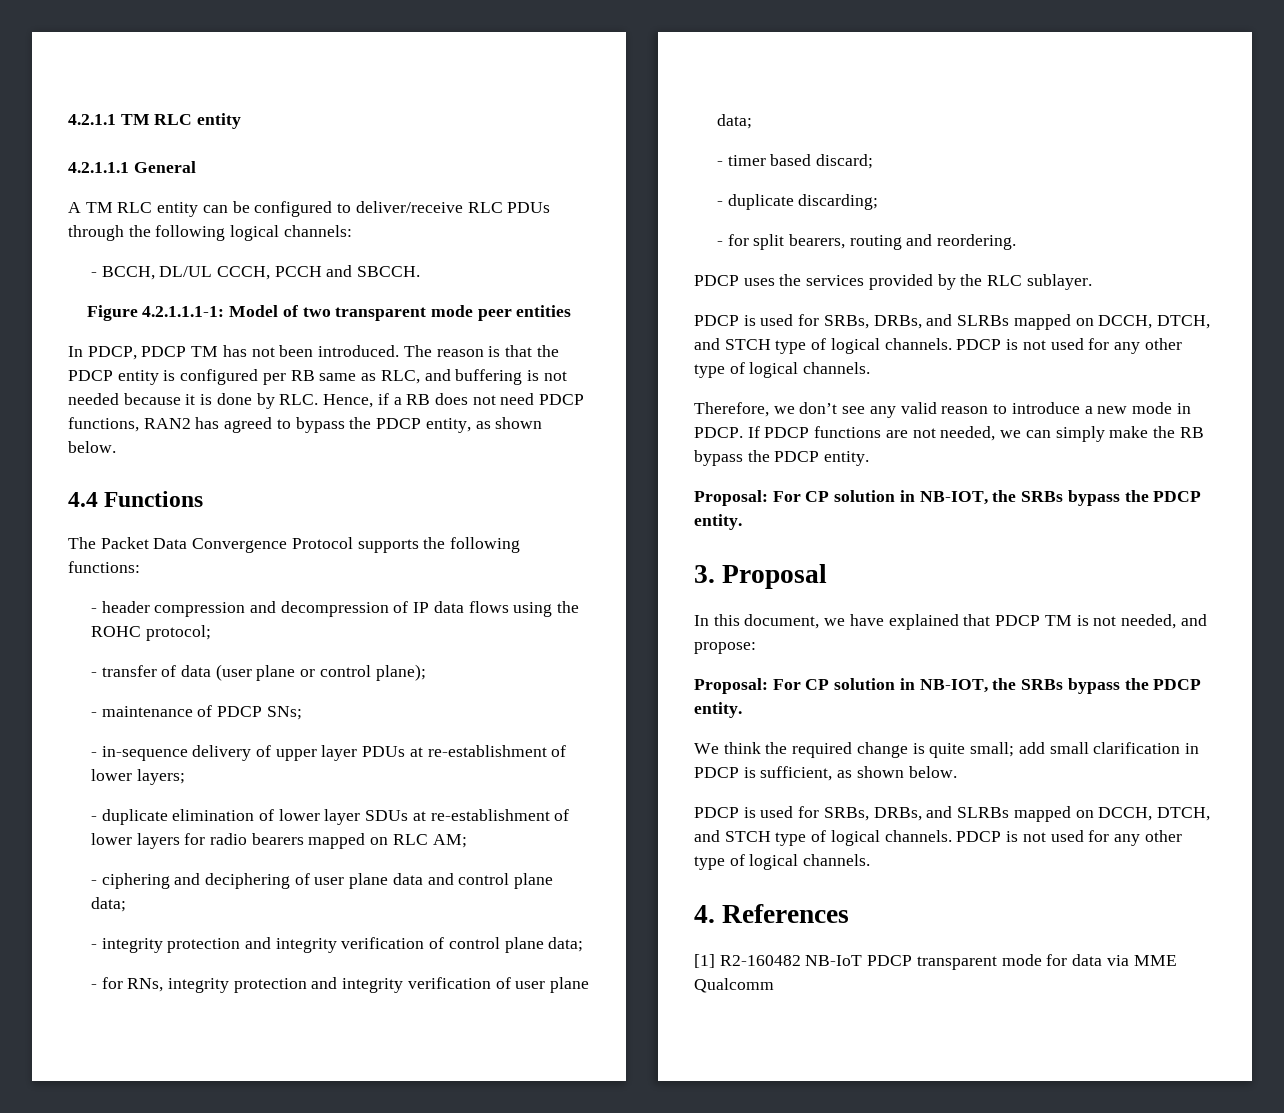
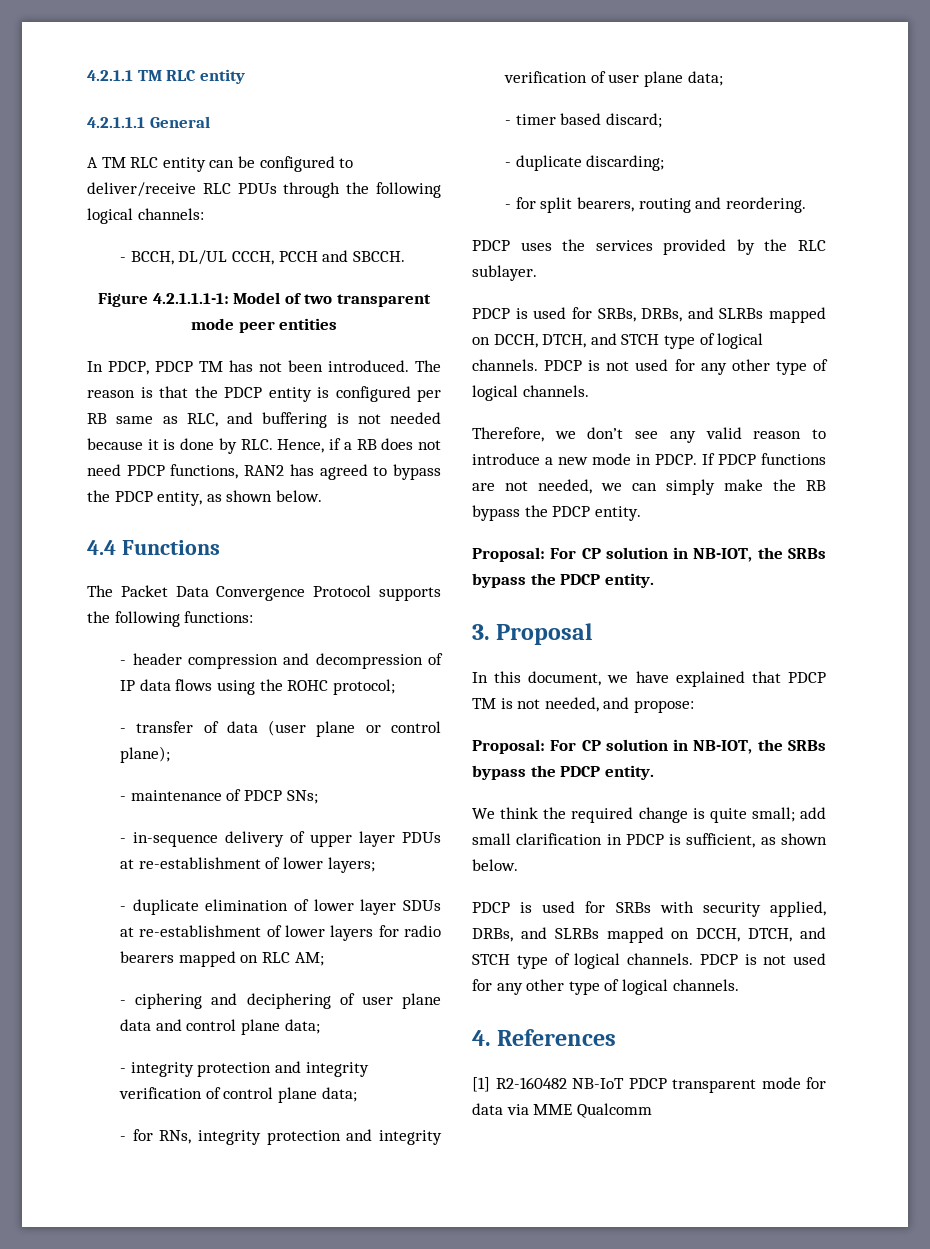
[823,807,869,821] SRBs, -> [615,901,826,917] SRBs with security applied,

